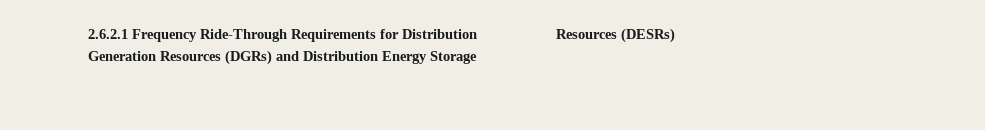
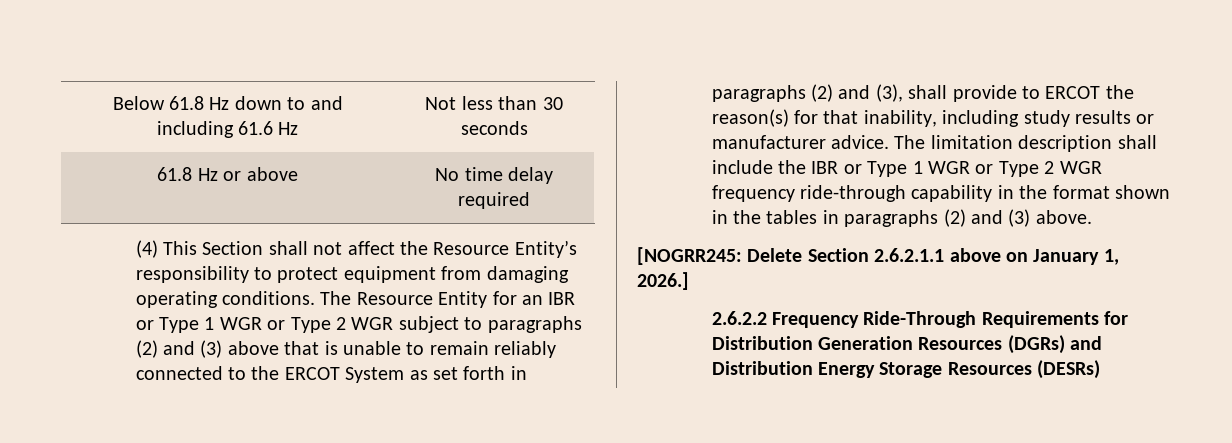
[87,29,128,39] 2.6.2.1 -> [112,96,343,110] [156,121,299,138] [425,96,563,110] [460,121,528,135] [157,167,298,181] [435,167,553,184] [458,192,530,209] [135,240,577,258] [135,266,569,283] [135,291,576,308] [135,316,582,333] [135,340,557,358] [135,366,527,383] [711,84,1134,102] [711,109,1155,127] [711,135,1157,152] [711,160,1102,177] [711,185,1171,202] [711,209,1092,227] [637,247,1119,265] [637,272,689,290] [711,311,767,325] Below 61.8 Hz down to and including 61.6 Hz | Not less than 30 seconds // 61.8 Hz or above | No time delay required // (4) This Section shall not affect the Resource Entity’s responsibility to protect equipment from damaging operating conditions. The Resource Entity for an IBR or Type 1 WGR or Type 2 WGR subject to paragraphs (2) and (3) above that is unable to remain reliably connected to the ERCOT System as set forth in paragraphs (2) and (3), shall provide to ERCOT the reason(s) for that inability, including study results or manufacturer advice. The limitation description shall include the IBR or Type 1 WGR or Type 2 WGR frequency ride-through capability in the format shown in the tables in paragraphs (2) and (3) above. // [NOGRR245: Delete Section 2.6.2.1.1 above on January 1, 2026.] // 2.6.2.2

